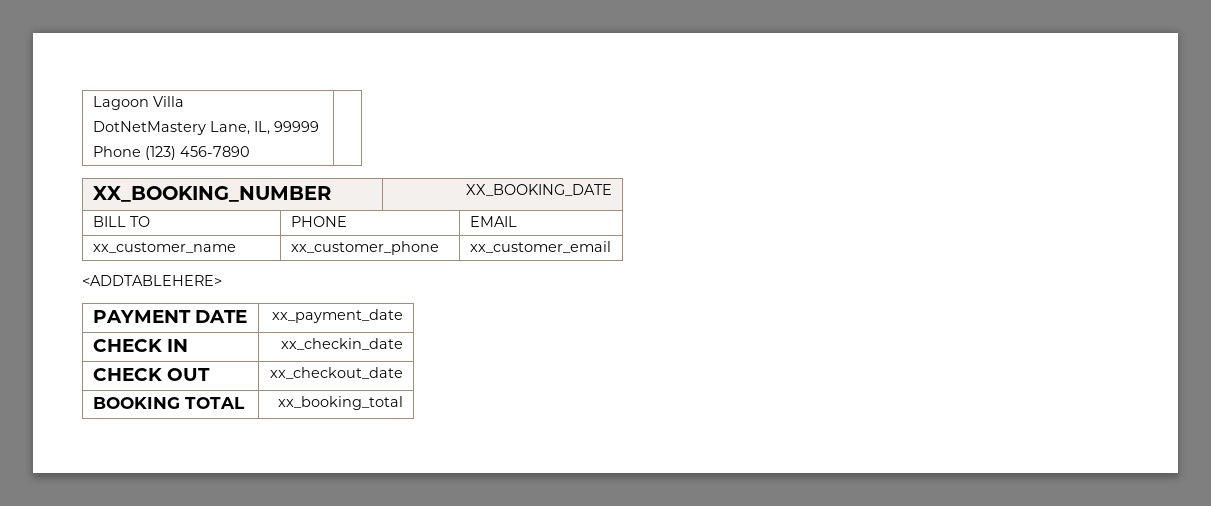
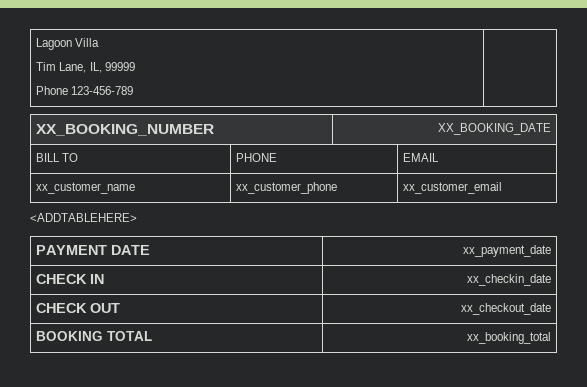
[92,121,206,135] DotNetMastery -> [36,62,57,71] Tim
[144,146,250,160] (123) 456-7890 -> [71,86,134,95] 123-456-789

